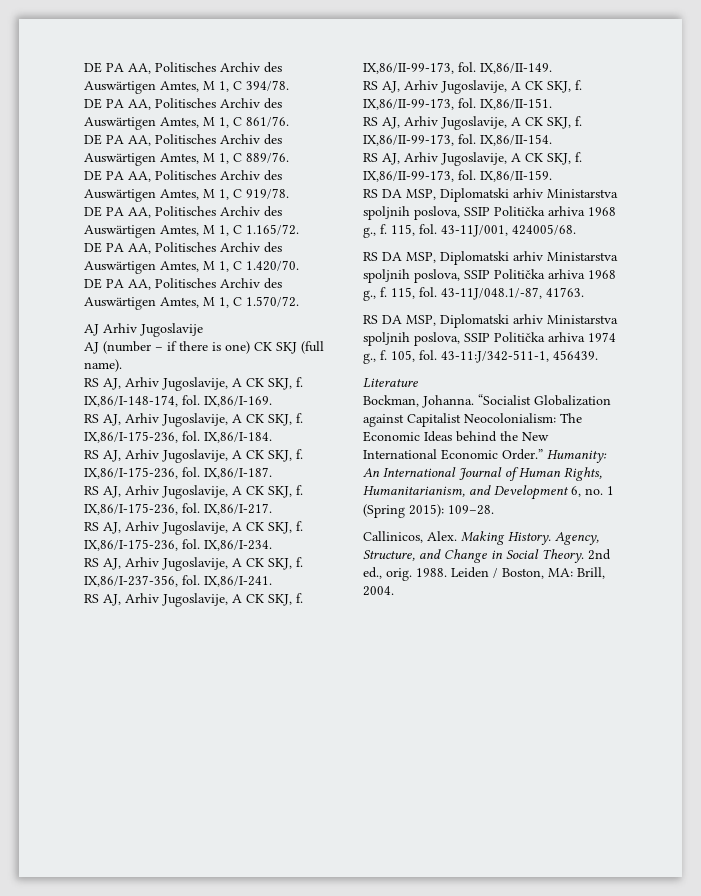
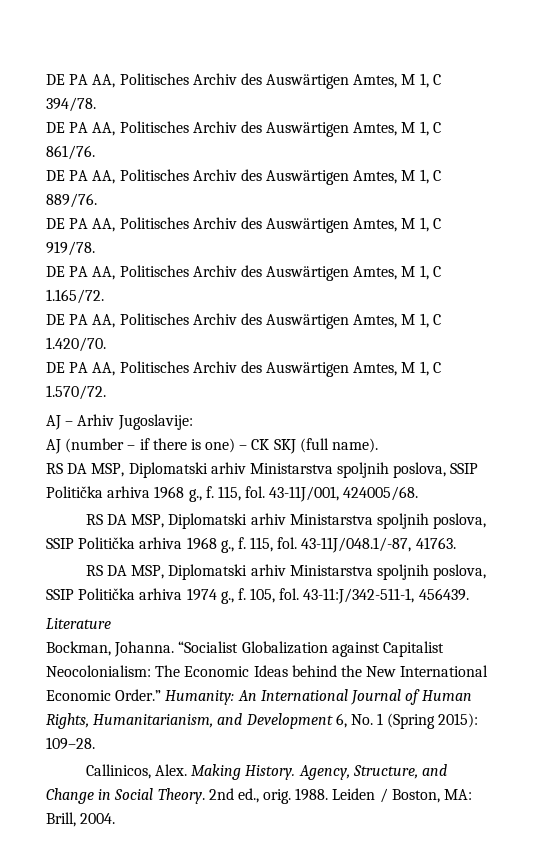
[103,323,203,337] Arhiv Jugoslavije -> [65,414,193,430] – Arhiv Jugoslavije:
(250, 347) none -> [239,445,248,450] –
[84,377,303,391] [84,395,272,407] [84,413,303,427] [84,431,272,443] [84,449,303,463] [84,467,272,479] [84,485,303,499] [84,503,272,515] [84,521,303,535] [84,539,272,551] [84,557,303,571] [84,575,272,587] [84,593,303,607] [363,62,552,74] [363,80,582,94] [363,98,552,110] [363,116,582,130] [363,134,552,146] [363,152,582,166] [363,170,552,182] // RS AJ, Arhiv Jugoslavije, A CK SKJ, f. IX,86/I-148-174, fol. IX,86/I-169. // RS AJ, Arhiv Jugoslavije, A CK SKJ, f. IX,86/I-175-236, fol. IX,86/I-184. // RS AJ, Arhiv Jugoslavije, A CK SKJ, f. IX,86/I-175-236, fol. IX,86/I-187. // RS AJ, Arhiv Jugoslavije, A CK SKJ, f. IX,86/I-175-236, fol. IX,86/I-217. // RS AJ, Arhiv Jugoslavije, A CK SKJ, f. IX,86/I-175-236, fol. IX,86/I-234. // RS AJ, Arhiv Jugoslavije, A CK SKJ, f. IX,86/I-237-356, fol. IX,86/I-241. // RS AJ, Arhiv Jugoslavije, A CK SKJ, f. IX,86/II-99-173, fol. IX,86/II-149. // RS AJ, Arhiv Jugoslavije, A CK SKJ, f. IX,86/II-99-173, fol. IX,86/II-151. // RS AJ, Arhiv Jugoslavije, A CK SKJ, f. IX,86/II-99-173, fol. IX,86/II-154. // RS AJ, Arhiv Jugoslavije, A CK SKJ, f. IX,86/II-99-173, fol. IX,86/II-159. -> (379, 445) none
[585,488,603,495] no. -> [350,714,373,725] No.

